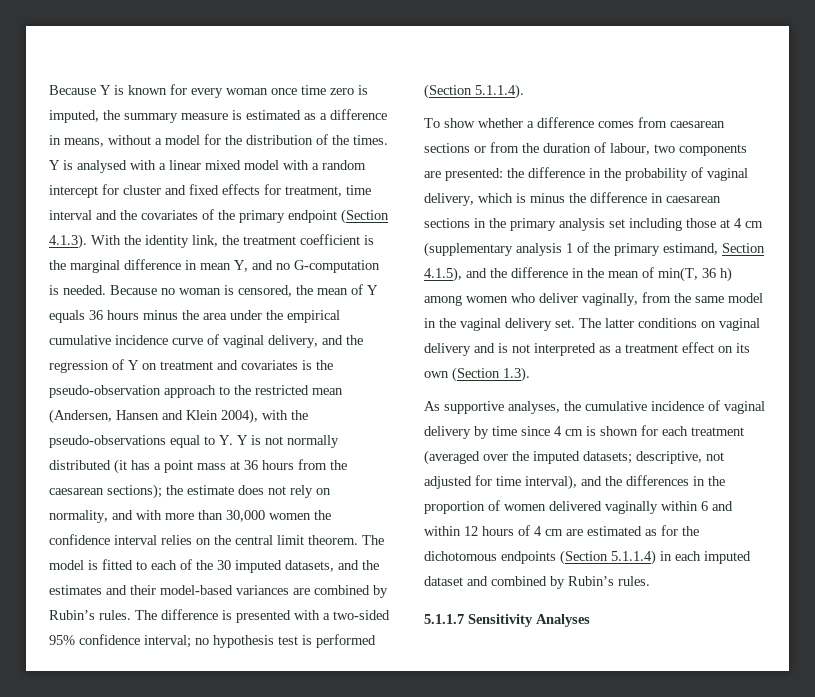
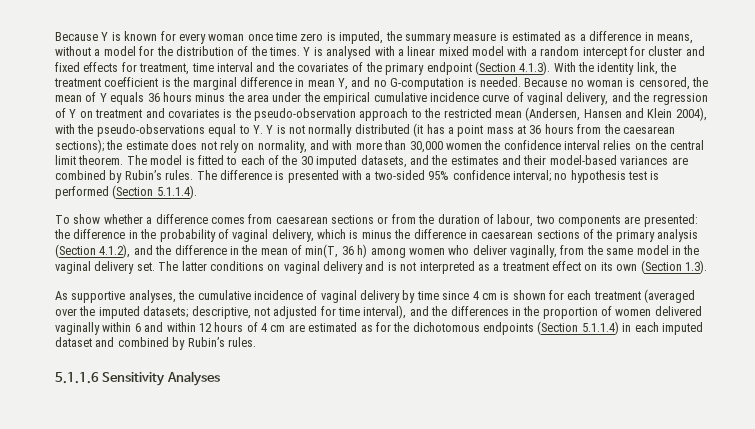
[474,218,486,228] in -> [583,229,594,239] of
[609,218,763,231] [424,242,765,257] [424,267,462,282] set including those at 4 cm (supplementary analysis 1 of the primary estimand, Section 4.1.5), -> [55,244,131,258] (Section 4.1.2),
[424,614,464,624] 5.1.1.7 -> [55,372,99,384] 5.1.1.6

